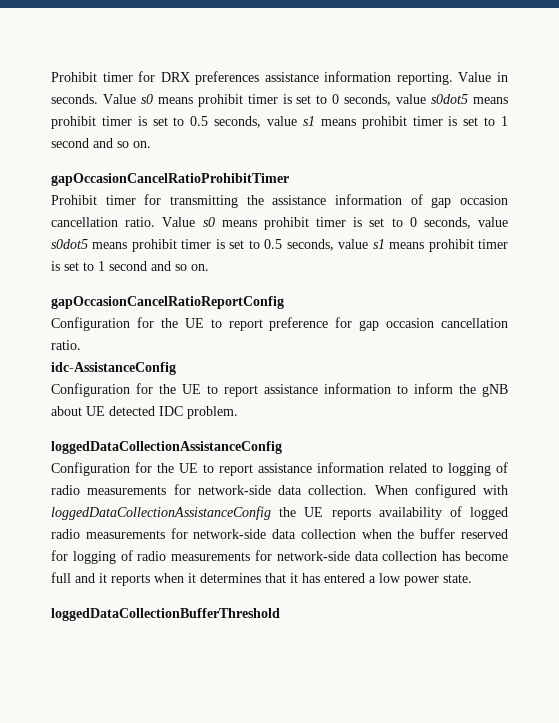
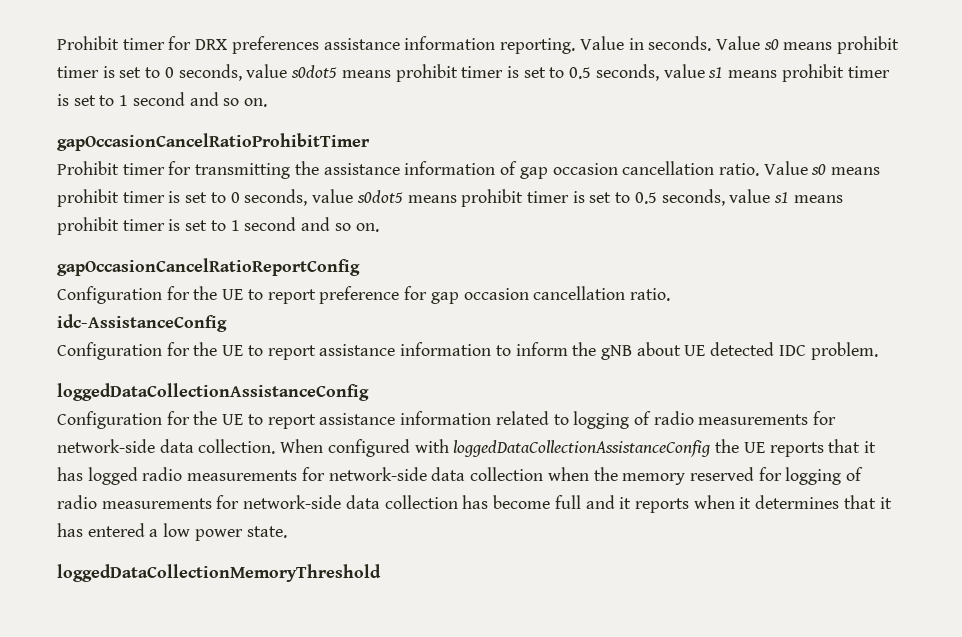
[378,506,462,520] availability of -> [828,439,876,453] [57,467,83,481] that it has
[420,528,456,539] buffer -> [622,473,686,485] memory
[51,608,280,621] loggedDataCollectionBufferThreshold -> [57,564,381,582] loggedDataCollectionMemoryThreshold

